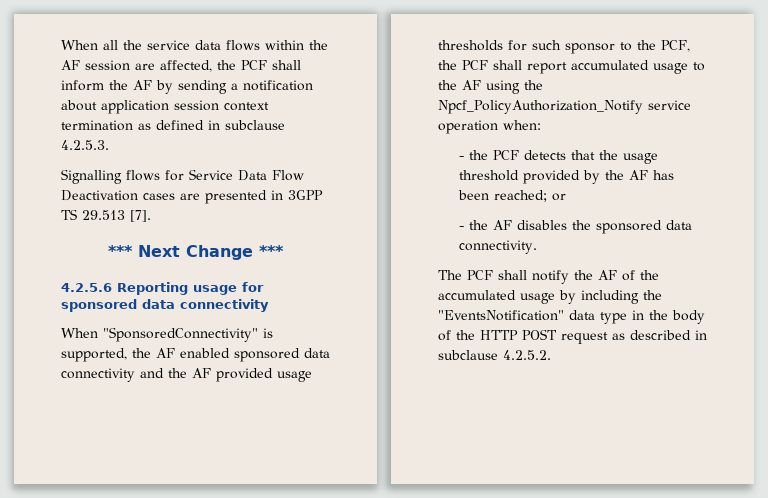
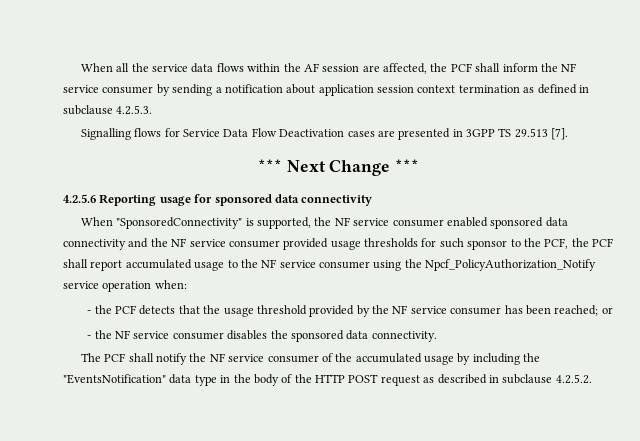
[133,80,152,90] AF -> [561,63,577,72] [63,85,154,94] NF service consumer
[156,348,175,358] AF -> [334,217,444,227] NF service consumer
[192,368,211,378] AF -> [171,238,280,248] NF service consumer
[462,80,481,90] AF -> [261,259,370,269] NF service consumer
[628,170,648,180] AF -> [392,305,502,315] NF service consumer
[492,220,512,230] AF -> [115,330,224,340] NF service consumer
[598,270,617,280] AF -> [209,353,319,363] NF service consumer

